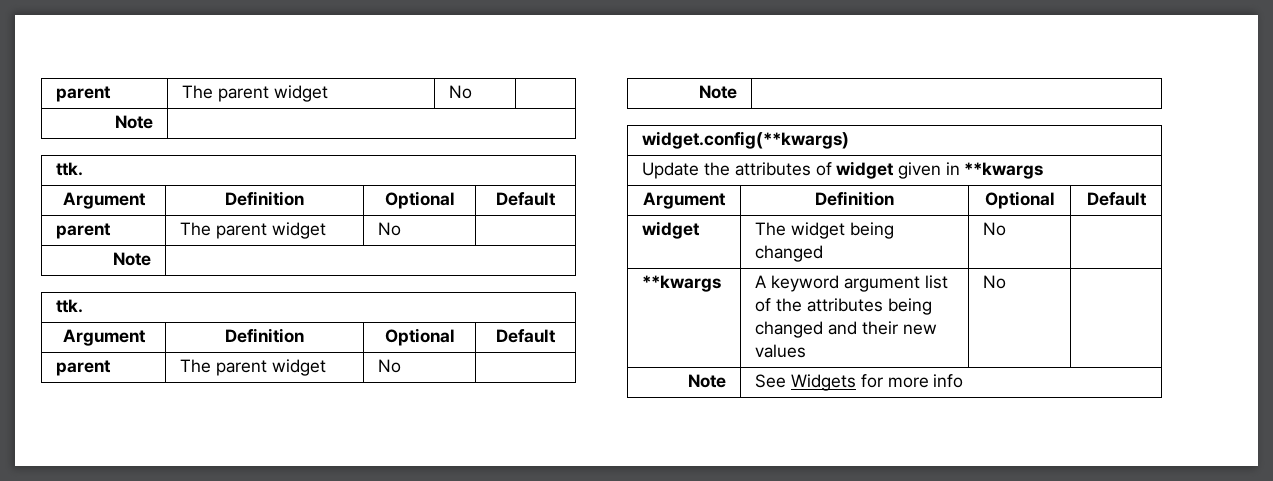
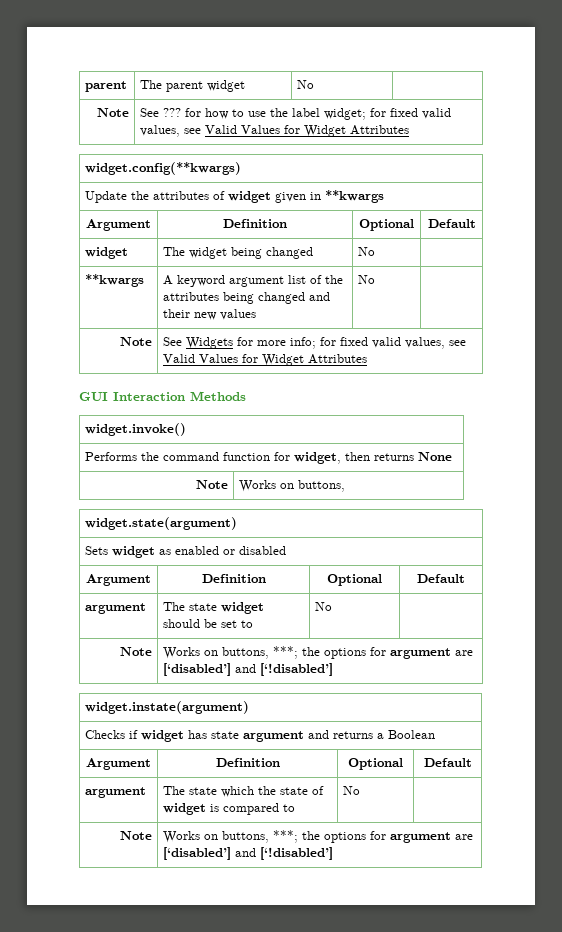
[56,86,112,102] [182,85,328,102] [449,85,473,99] [114,115,153,129] [56,162,84,176] [62,192,146,209] [225,191,304,206] [384,191,455,209] [496,192,556,206] [56,223,112,239] [180,222,326,239] [378,222,402,236] [112,252,151,266] [56,299,84,313] [62,329,146,346] [225,328,304,343] [384,328,455,346] [496,329,556,343] [56,360,112,376] [180,359,326,376] [378,359,402,373] [698,85,737,99] parent | The parent widget | No | // Note | // ttk. // Argument | Definition | Optional | Default // parent | The parent widget | No | // Note | // ttk. // Argument | Definition | Optional | Default // parent | The parent widget | No | // Note | -> [85,81,128,92] [140,80,246,92] [297,80,315,89] [96,108,129,117] [140,108,452,120] [140,125,410,137] parent | The parent widget | No | // Note | See ??? for how to use the label widget; for fixed valid values, see Valid Values for Widget Attributes
[933,374,964,388] info -> [290,337,467,349] [163,354,368,366] [79,391,246,401] [85,423,187,436] [85,452,453,464] [195,480,228,489] [239,480,346,492] [85,517,238,530] [85,546,287,558] [86,574,151,586] [201,574,266,583] [327,574,382,586] [417,574,465,583] [85,603,147,614] [163,602,265,614] [163,619,254,628] [315,602,333,611] [119,647,152,656] [163,646,474,659] [163,663,334,676] [85,701,250,714] [85,730,436,742] [86,758,151,770] [215,758,280,767] [348,758,403,770] [423,758,472,767] [85,787,147,798] [163,786,325,797] [163,803,296,815] [343,786,361,795] [119,831,152,840] [163,830,474,843] [163,847,334,860] info; for fixed valid values, see Valid Values for Widget Attributes // GUI Interaction Methods // widget.invoke() // Performs the command function for widget, then returns None // Note | Works on buttons, // widget.state(argument) // Sets widget as enabled or disabled // Argument | Definition | Optional | Default // argument | The state widget should be set to | No | // Note | Works on buttons, ***; the options for argument are [‘disabled’] and [‘!disabled’] // widget.instate(argument) // Checks if widget has state argument and returns a Boolean // Argument | Definition | Optional | Default // argument | The state which the state of widget is compared to | No | // Note | Works on buttons, ***; the options for argument are [‘disabled’] and [‘!disabled’]

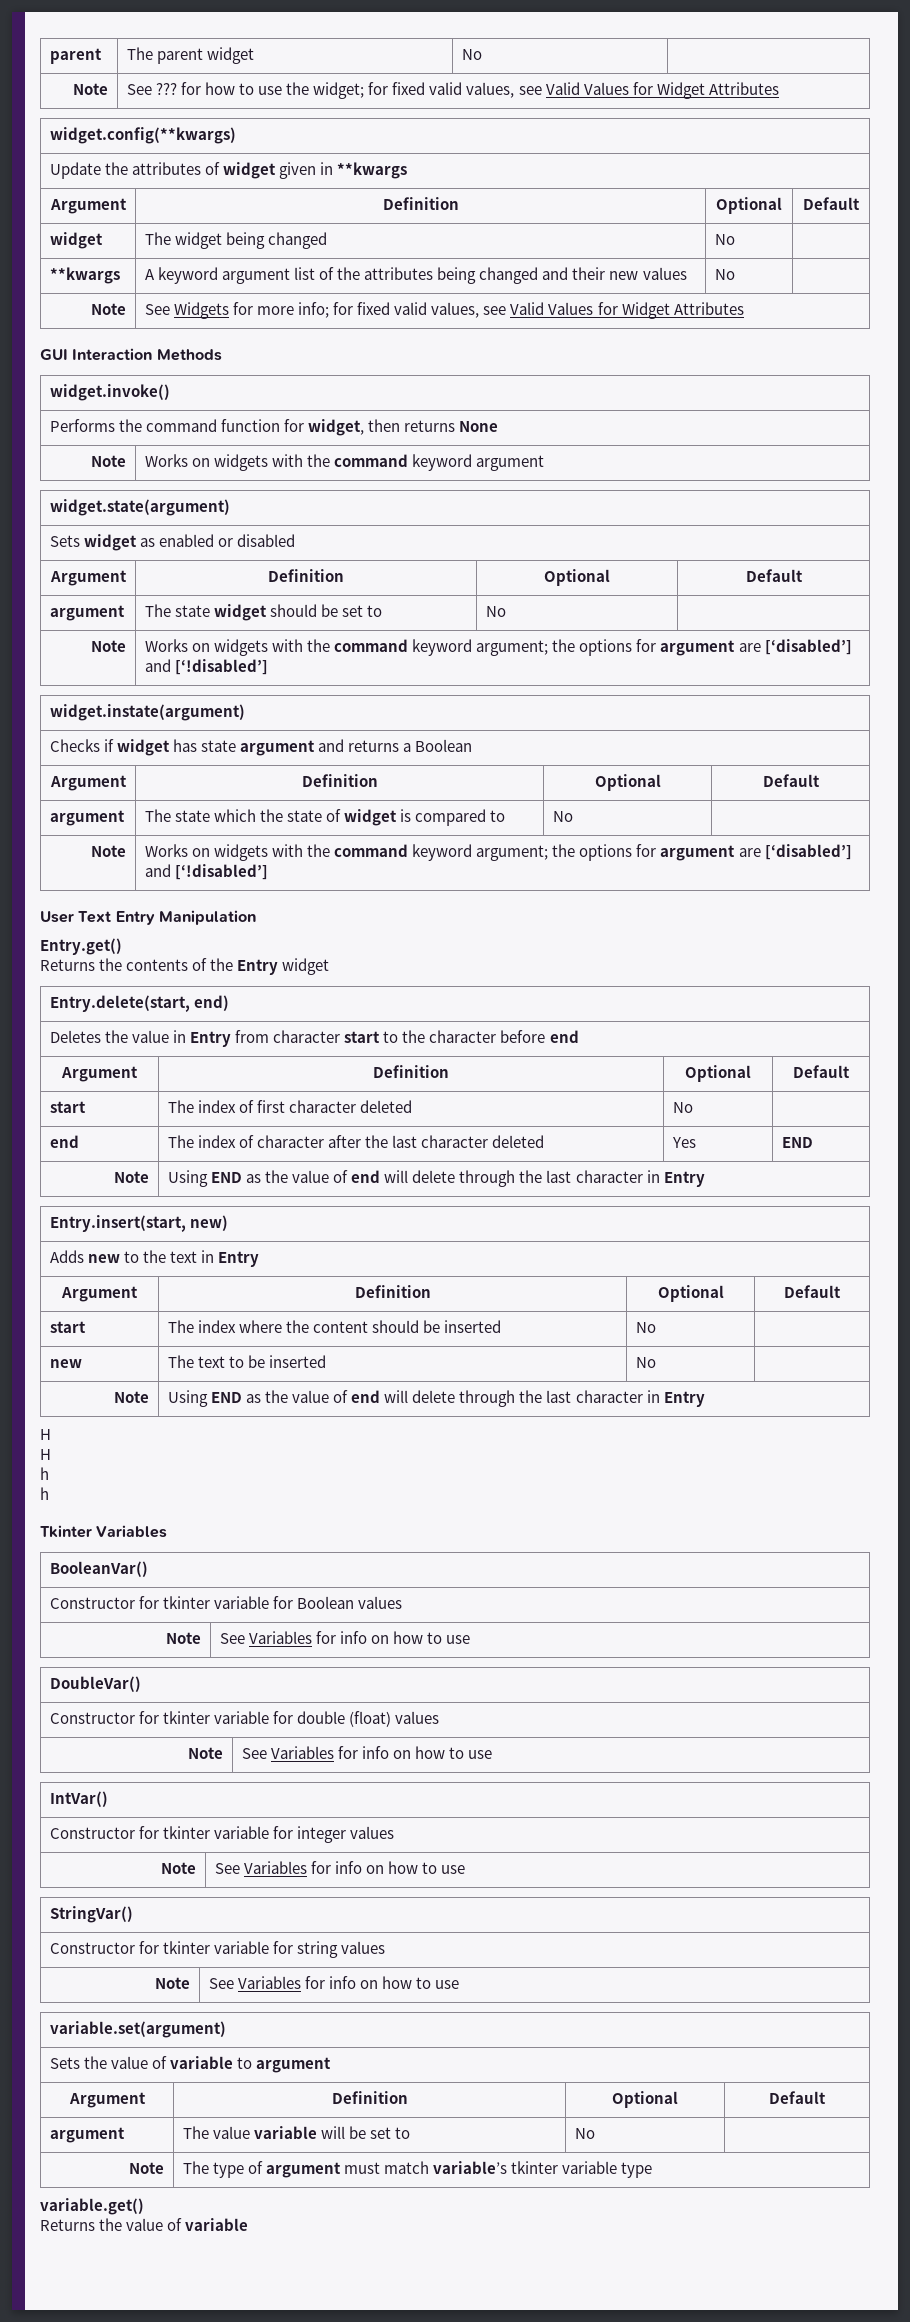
[292,108,321,117] label -> (310, 88) none
[298,480,346,492] buttons, -> [214,454,545,471] widgets with the command keyword argument
[222,646,299,659] buttons, ***; -> [214,639,549,656] widgets with the command keyword argument;
[222,830,474,843] [163,847,334,860] buttons, ***; the options for argument are [‘disabled’] and [‘!disabled’] -> [214,844,852,861] [144,864,268,880] [40,910,256,925] [40,938,122,955] [40,958,330,975] [49,995,229,1012] [49,1030,579,1047] [61,1066,138,1082] [373,1065,449,1078] [685,1065,751,1082] [793,1065,850,1078] [49,1101,86,1113] [167,1100,413,1113] [672,1102,693,1113] [49,1135,79,1148] [167,1135,545,1148] [671,1137,696,1148] [781,1137,813,1148] [114,1171,150,1183] [167,1170,705,1187] [49,1215,228,1232] [49,1250,260,1267] [61,1286,138,1302] [354,1285,431,1298] [657,1285,724,1302] [784,1285,841,1298] [49,1321,86,1333] [167,1320,502,1333] [635,1322,656,1333] [49,1359,82,1368] [167,1355,327,1368] [635,1357,656,1368] [114,1391,150,1403] [167,1390,705,1407] [40,1429,51,1440] [40,1449,51,1460] [40,1467,49,1480] [40,1487,49,1500] [40,1525,168,1538] [49,1561,148,1577] [49,1596,403,1609] [166,1632,202,1644] [219,1631,471,1644] [49,1676,141,1692] [49,1711,440,1727] [188,1747,224,1759] [241,1746,493,1759] [49,1791,108,1807] [49,1826,395,1843] [161,1862,197,1874] [214,1861,466,1874] [49,1906,133,1923] [49,1941,386,1958] [155,1977,191,1989] [208,1976,460,1989] [49,2021,226,2038] [49,2056,332,2073] [68,2092,146,2108] [331,2091,408,2104] [612,2091,678,2108] [769,2091,826,2104] [49,2127,125,2143] [182,2126,411,2139] [574,2128,595,2139] [129,2162,165,2174] [182,2161,653,2178] [40,2198,144,2215] [40,2218,249,2231] widgets with the command keyword argument; the options for argument are [‘disabled’] and [‘!disabled’] // User Text Entry Manipulation // Entry.get() // Returns the contents of the Entry widget // Entry.delete(start, end) // Deletes the value in Entry from character start to the character before end // Argument | Definition | Optional | Default // start | The index of first character deleted | No | // end | The index of character after the last character deleted | Yes | END // Note | Using END as the value of end will delete through the last character in Entry // Entry.insert(start, new) // Adds new to the text in Entry // Argument | Definition | Optional | Default // start | The index where the content should be inserted | No | // new | The text to be inserted | No | // Note | Using END as the value of end will delete through the last character in Entry // H // H // h // h // Tkinter Variables // BooleanVar() // Constructor for tkinter variable for Boolean values // Note | See Variables for info on how to use // DoubleVar() // Constructor for tkinter variable for double (float) values // Note | See Variables for info on how to use // IntVar() // Constructor for tkinter variable for integer values // Note | See Variables for info on how to use // StringVar() // Constructor for tkinter variable for string values // Note | See Variables for info on how to use // variable.set(argument) // Sets the value of variable to argument // Argument | Definition | Optional | Default // argument | The value variable will be set to | No | // Note | The type of argument must match variable’s tkinter variable type // variable.get() // Returns the value of variable

